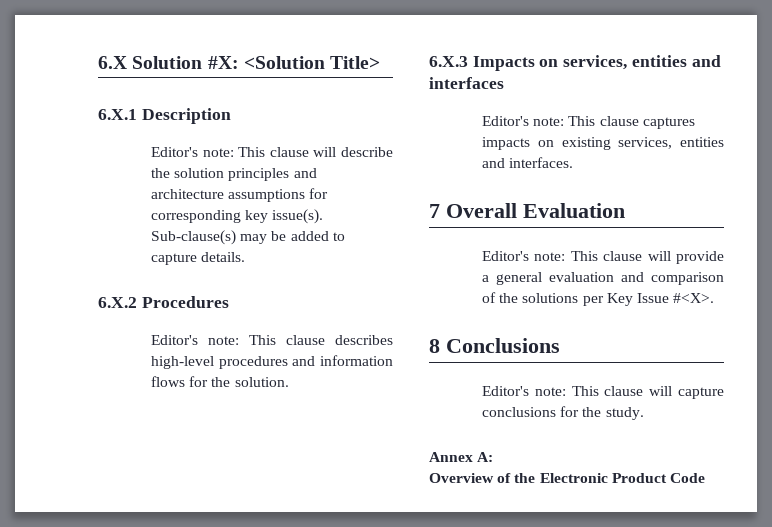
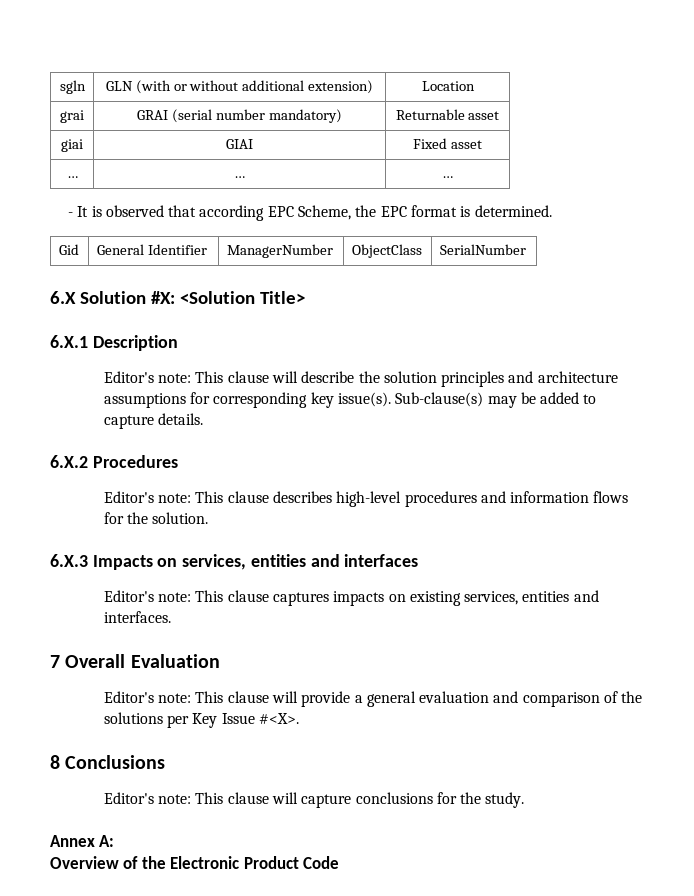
(98, 62) none -> [59,80,86,94] [105,80,374,94] [421,81,475,91] [60,110,84,123] [137,109,342,123] [395,109,500,120] [61,139,83,152] [226,139,253,149] [413,138,482,149] [66,176,78,178] [234,176,245,178] [442,176,453,178] [67,205,552,221] [58,244,79,255] [96,244,207,255] [226,244,333,258] [351,244,422,258] [439,244,526,255] sgln | GLN (with or without additional extension) | Location // grai | GRAI (serial number mandatory) | Returnable asset // giai | GIAI | Fixed asset // … | … | … // - It is observed that according EPC Scheme, the EPC format is determined. // Gid | General Identifier | ManagerNumber | ObjectClass | SerialNumber //

